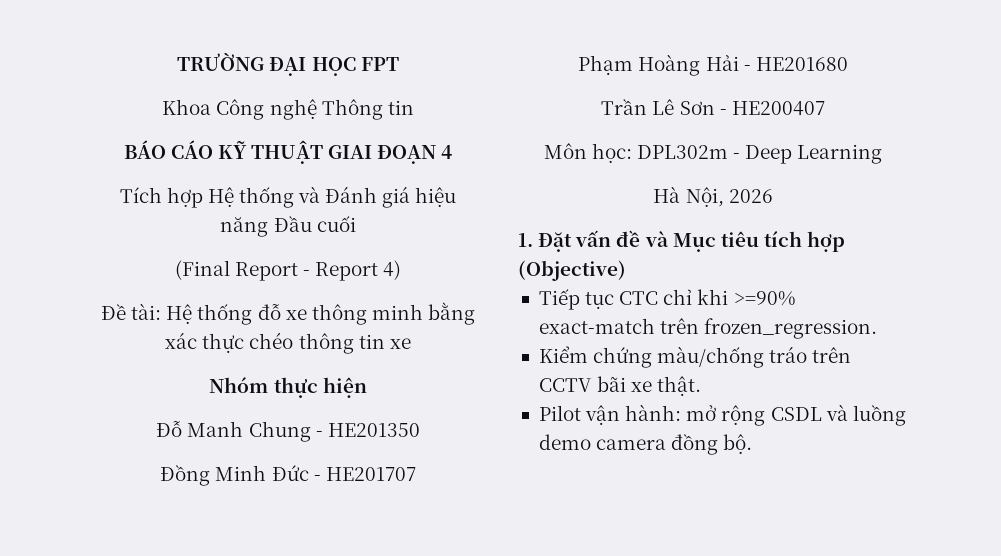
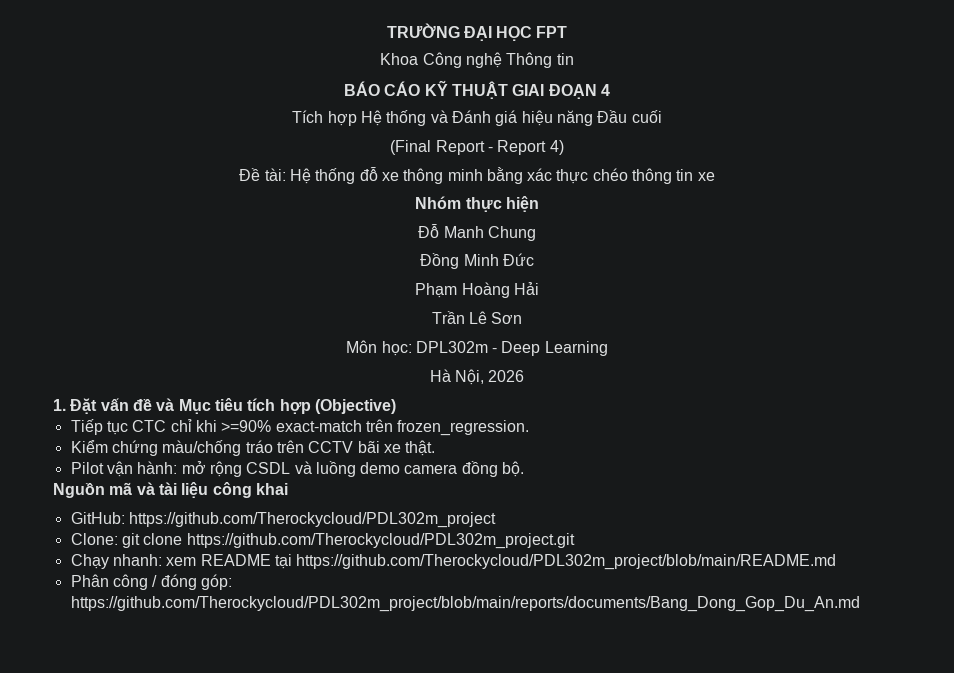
[315,423,420,437] - HE201350 -> (536, 233) none
[313,467,416,481] - HE201707 -> (534, 259) none
[743,57,848,71] - HE201680 -> (539, 288) none
[719,101,825,116] - HE200407 -> (523, 318) none
(753, 444) none -> [53,482,288,498] [70,512,496,528] [70,533,575,549] [70,554,837,570] [70,574,232,590] [70,596,860,612] // Nguồn mã và tài liệu công khai // GitHub: https://github.com/Therockycloud/PDL302m_project // Clone: git clone https://github.com/Therockycloud/PDL302m_project.git // Chạy nhanh: xem README tại https://github.com/Therockycloud/PDL302m_project/blob/main/README.md // Phân công / đóng góp: https://github.com/Therockycloud/PDL302m_project/blob/main/reports/documents/Bang_Dong_Gop_Du_An.md

